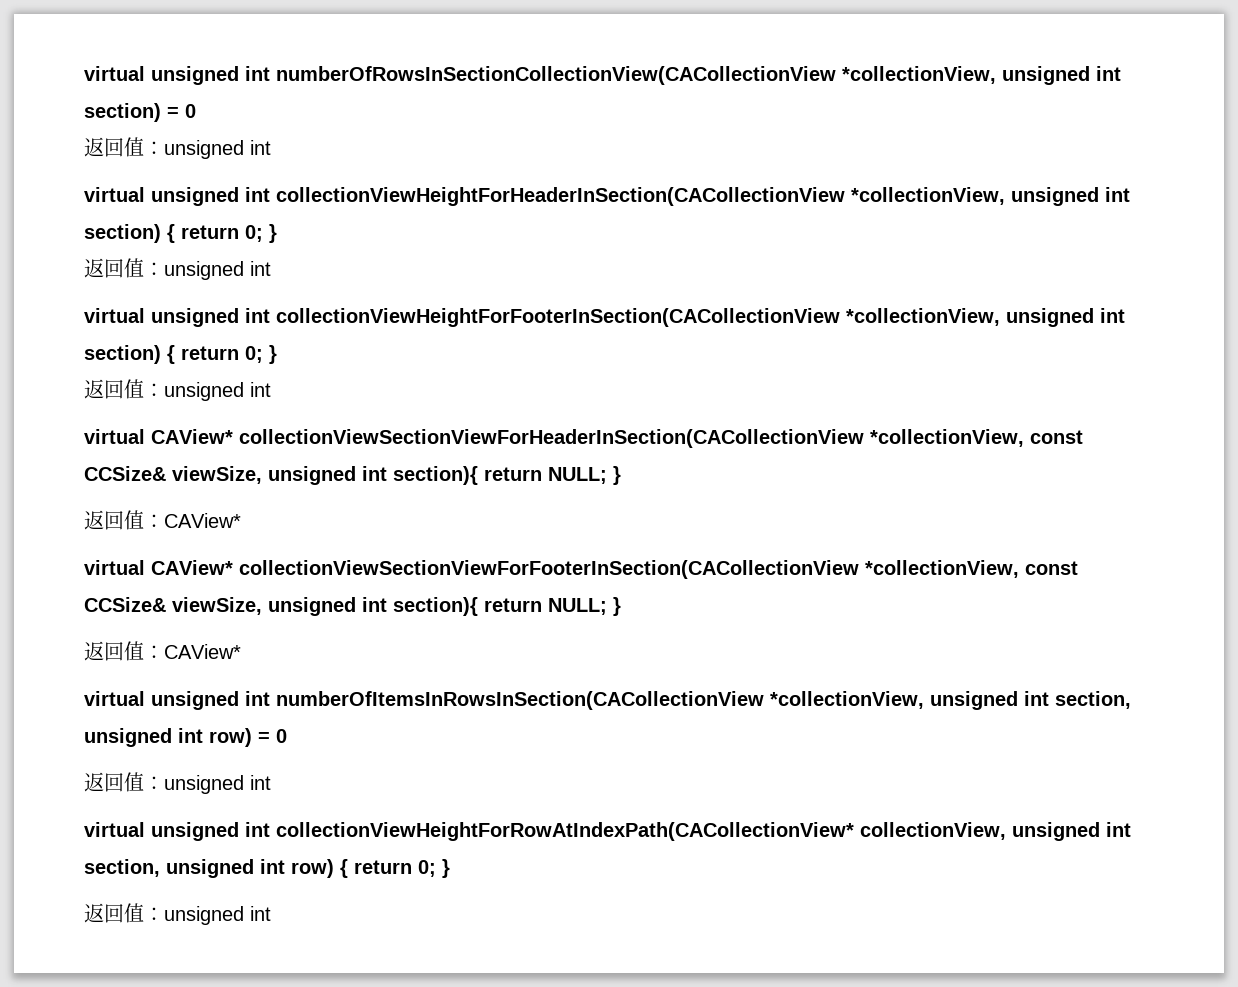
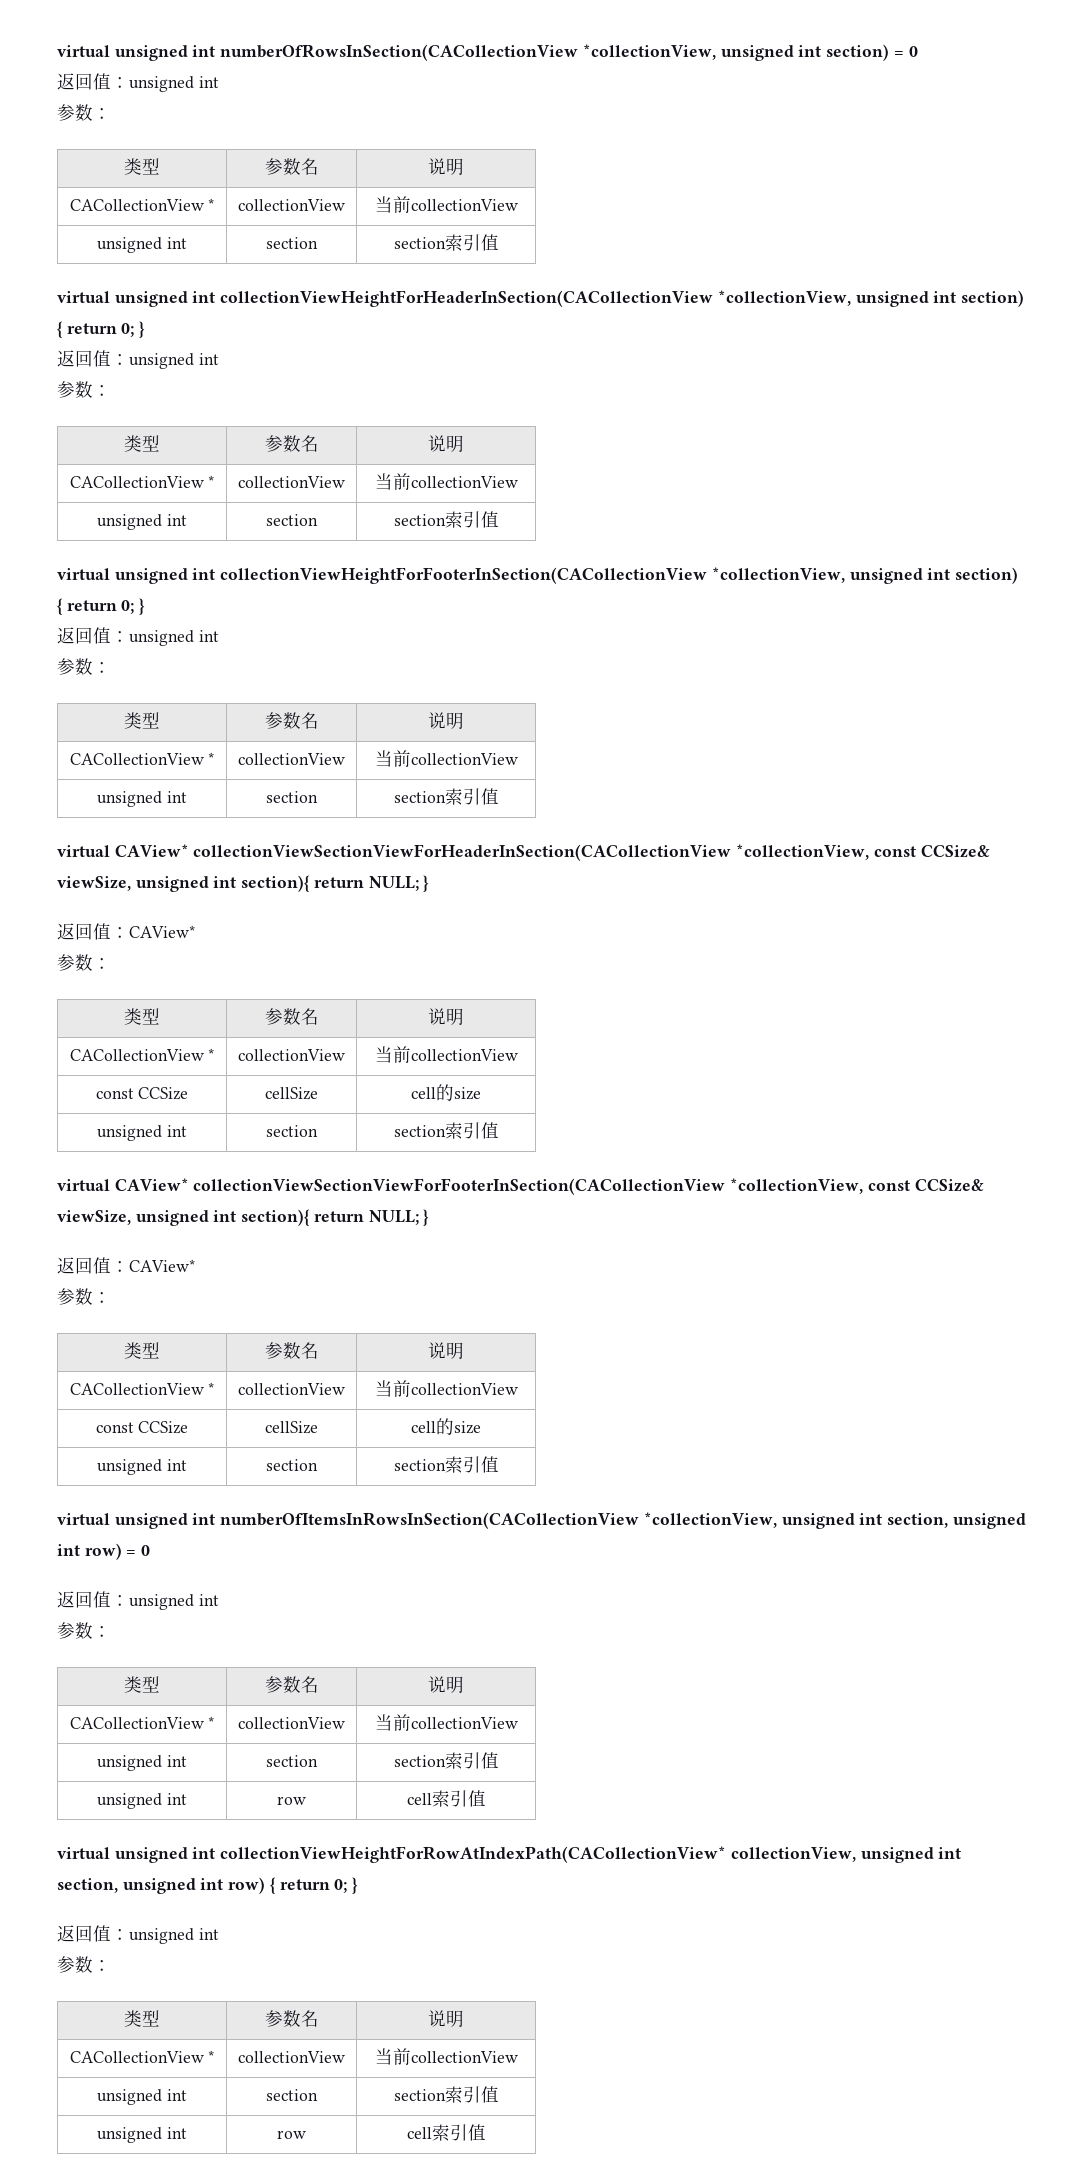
[84,66,836,85] virtual unsigned int numberOfRowsInSectionCollectionView(CACollectionView -> [57,44,579,61] virtual unsigned int numberOfRowsInSection(CACollectionView
(271, 147) none -> [57,104,111,121] [124,158,160,175] [264,158,319,175] [428,158,464,176] [69,198,215,211] [238,199,345,211] [374,196,518,213] [97,237,187,253] [266,237,318,249] [393,234,499,251] // 参数： // 类型 | 参数名 | 说明 // CACollectionView * | collectionView | 当前collectionView // unsigned int | section | section索引值
(271, 268) none -> [57,381,111,398] [124,435,160,452] [264,435,319,452] [428,435,464,453] [69,475,215,488] [238,476,345,488] [374,473,518,490] [97,514,187,530] [266,514,318,526] [393,511,499,528] // 参数： // 类型 | 参数名 | 说明 // CACollectionView * | collectionView | 当前collectionView // unsigned int | section | section索引值
(271, 389) none -> [57,658,111,675] [124,712,160,729] [264,712,319,729] [428,712,464,730] [69,752,215,765] [238,753,345,765] [374,750,518,767] [97,791,187,807] [266,791,318,803] [393,788,499,805] // 参数： // 类型 | 参数名 | 说明 // CACollectionView * | collectionView | 当前collectionView // unsigned int | section | section索引值
(241, 520) none -> [57,954,111,971] [124,1008,160,1025] [264,1008,319,1025] [428,1008,464,1026] [69,1048,215,1061] [238,1049,345,1061] [374,1046,518,1063] [95,1087,189,1100] [265,1087,318,1100] [411,1084,481,1101] [97,1125,187,1141] [266,1125,318,1137] [393,1122,499,1139] // 参数： // 类型 | 参数名 | 说明 // CACollectionView * | collectionView | 当前collectionView // const CCSize | cellSize | cell的size // unsigned int | section | section索引值
(241, 651) none -> [57,1288,111,1305] [124,1342,160,1359] [264,1342,319,1359] [428,1342,464,1360] [69,1382,215,1395] [238,1383,345,1395] [374,1380,518,1397] [95,1421,189,1434] [265,1421,318,1434] [411,1418,481,1435] [97,1459,187,1475] [266,1459,318,1471] [393,1456,499,1473] // 参数： // 类型 | 参数名 | 说明 // CACollectionView * | collectionView | 当前collectionView // const CCSize | cellSize | cell的size // unsigned int | section | section索引值
(271, 782) none -> [57,1622,111,1639] [124,1676,160,1693] [264,1676,319,1693] [428,1676,464,1694] [69,1716,215,1729] [238,1717,345,1729] [374,1714,518,1731] [97,1755,187,1771] [266,1755,318,1767] [393,1752,499,1769] [97,1793,187,1809] [277,1796,306,1805] [406,1790,486,1807] // 参数： // 类型 | 参数名 | 说明 // CACollectionView * | collectionView | 当前collectionView // unsigned int | section | section索引值 // unsigned int | row | cell索引值
(271, 913) none -> [57,1956,111,1973] [124,2010,160,2027] [264,2010,319,2027] [428,2010,464,2028] [69,2050,215,2063] [238,2051,345,2063] [374,2048,518,2065] [97,2089,187,2105] [266,2089,318,2101] [393,2086,499,2103] [97,2127,187,2143] [277,2130,306,2139] [406,2124,486,2141] // 参数： // 类型 | 参数名 | 说明 // CACollectionView * | collectionView | 当前collectionView // unsigned int | section | section索引值 // unsigned int | row | cell索引值

